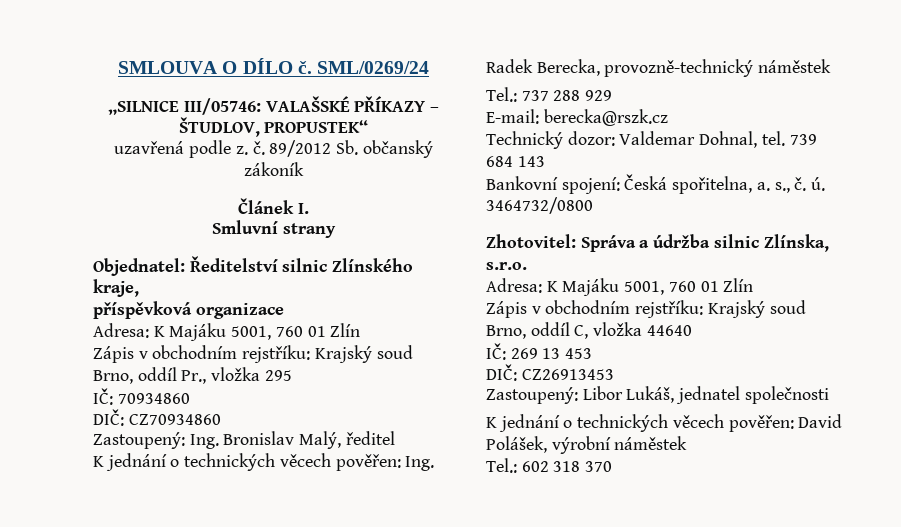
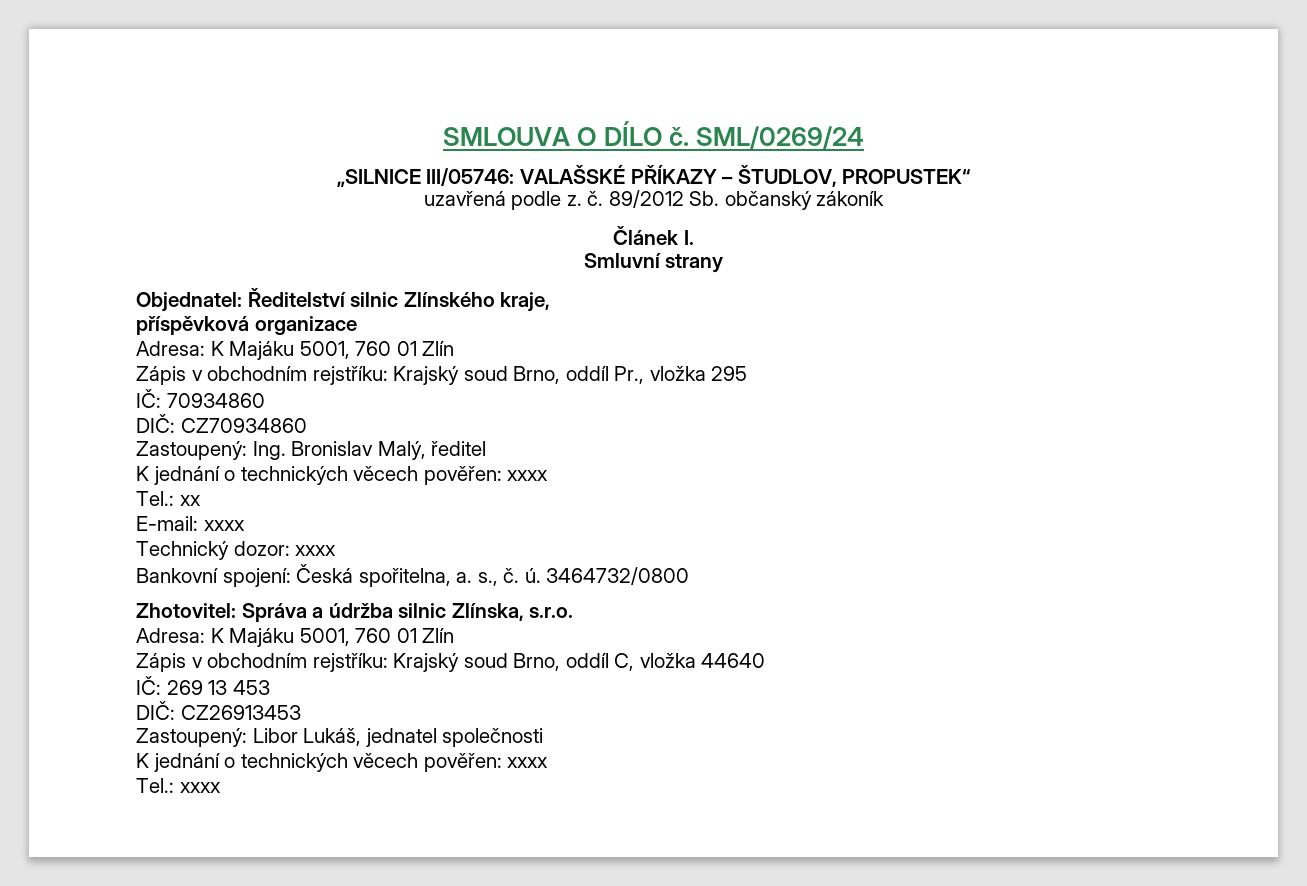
[405,456,435,471] [486,59,832,77] [486,87,613,102] Ing. Radek Berecka, provozně-technický náměstek // Tel.: 737 288 929 -> [507,470,549,481] [136,491,201,506] xxxx // Tel.: xx
[543,109,668,126] berecka@rszk.cz -> [203,520,245,531] xxxx
[619,131,817,148] [486,156,545,167] Valdemar Dohnal, tel. 739 684 143 -> [295,545,337,556] xxxx
[798,414,843,428] [486,436,688,454] [486,458,613,473] David Polášek, výrobní náměstek // Tel.: 602 318 370 -> [507,757,549,768] [136,778,221,793] xxxx // Tel.: xxxx

